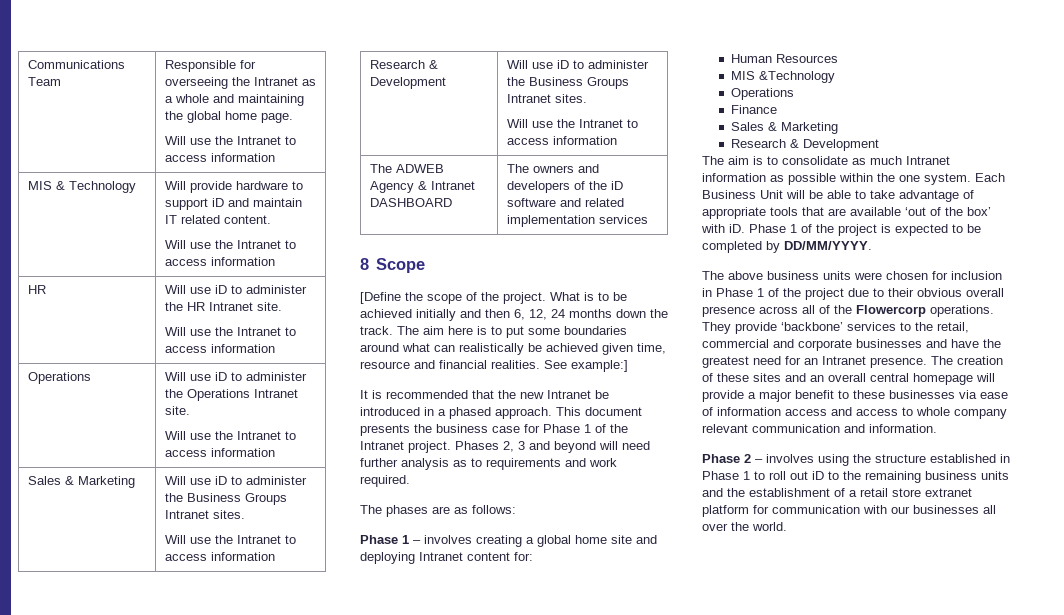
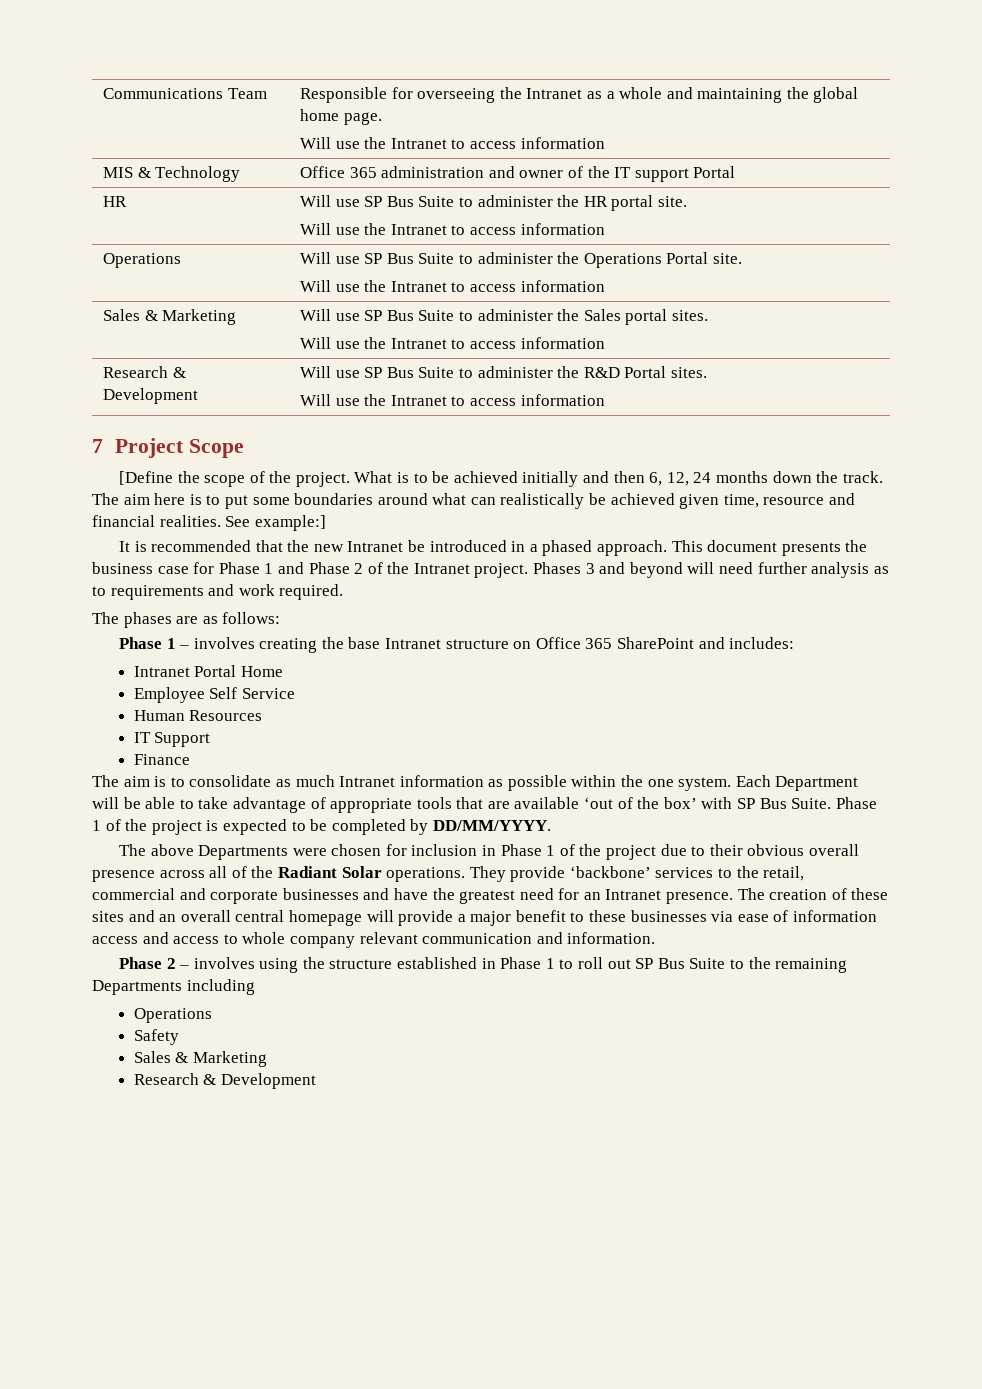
[164,181,303,193] [164,198,302,210] [164,215,271,224] [164,240,296,249] [164,257,275,266] Will provide hardware to support iD and maintain IT related content. // Will use the Intranet to access information -> [299,166,736,182] Office 365 administration and owner of the IT support Portal
[214,285,227,294] iD -> [364,196,455,207] SP Bus Suite
[208,302,253,311] Intranet -> [611,195,654,211] portal
[214,372,227,381] iD -> [364,253,455,264] SP Bus Suite
[253,389,298,398] Intranet -> [666,252,709,264] Portal
[214,476,307,485] [164,493,287,505] [164,510,209,519] iD to administer the Business Groups Intranet -> [364,309,668,325] SP Bus Suite to administer the Sales portal
[556,60,649,69] [506,77,629,89] [506,94,587,103] [506,119,638,128] [506,136,617,145] [369,164,444,173] [369,181,475,193] [369,198,452,207] [506,164,599,173] [506,181,623,193] [506,198,624,207] [506,215,648,227] [360,258,369,270] iD to administer the Business Groups Intranet sites. // Will use the Intranet to access information // The ADWEB Agency & Intranet DASHBOARD | The owners and developers of the iD software and related implementation services // 8 -> [364,366,707,378] [299,394,605,406] [92,438,185,458] SP Bus Suite to administer the R&D Portal sites. // Will use the Intranet to access information // 7 Project
(591, 428) none -> [277,562,364,574] and Phase 2
[503,441,514,452] 2, -> (582, 568) none
[526,535,657,547] [360,552,533,564] [731,54,839,63] [731,71,836,83] [731,88,795,100] [731,105,778,114] [731,122,839,134] [731,139,880,151] a global home site and deploying Intranet content for: // Human Resources // MIS &Technology // Operations // Finance // Sales & Marketing // Research & Development -> [321,637,795,649] [133,665,284,677] [133,687,296,703] [133,710,263,721] [133,732,211,747] [133,754,190,765] the base Intranet structure on Office 365 SharePoint and includes: // Intranet Portal Home // Employee Self Service // Human Resources // IT Support // Finance
[702,190,783,199] Business Unit -> [775,776,859,791] Department
[729,224,745,233] iD. -> [737,798,832,809] SP Bus Suite.
[767,271,851,280] business units -> [198,845,289,860] Departments
[856,305,926,317] Flowercorp -> [277,866,382,878] Radiant Solar
[812,471,1009,483] [702,488,972,497] [702,505,996,517] [702,522,787,531] iD to the remaining business units and the establishment of a retail store extranet platform for communication with our businesses all over the world. -> [635,957,848,973] [92,979,255,995] [133,1008,212,1023] [133,1029,179,1045] [133,1051,268,1067] [133,1073,317,1089] SP Bus Suite to the remaining Departments including // Operations // Safety // Sales & Marketing // Research & Development

